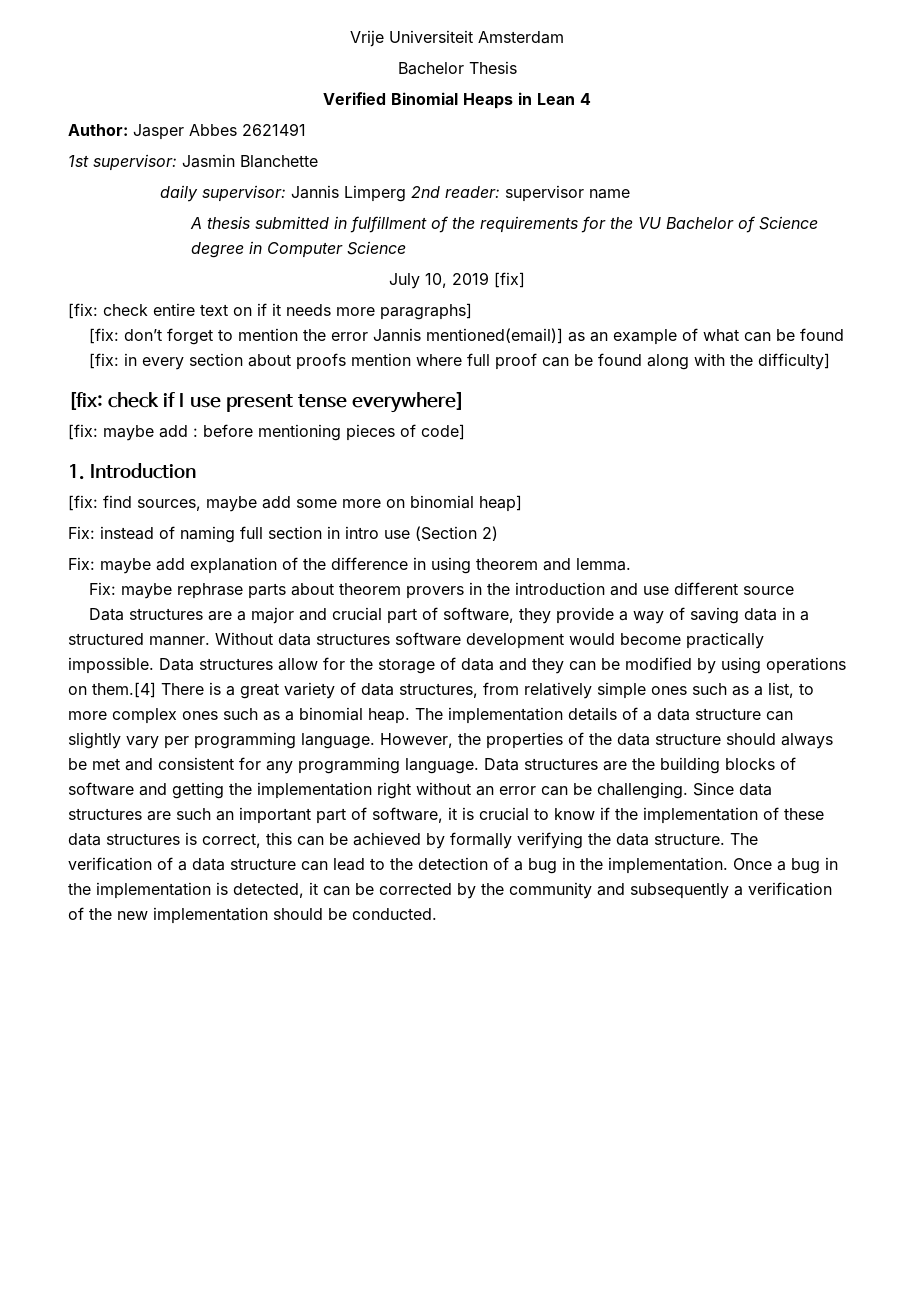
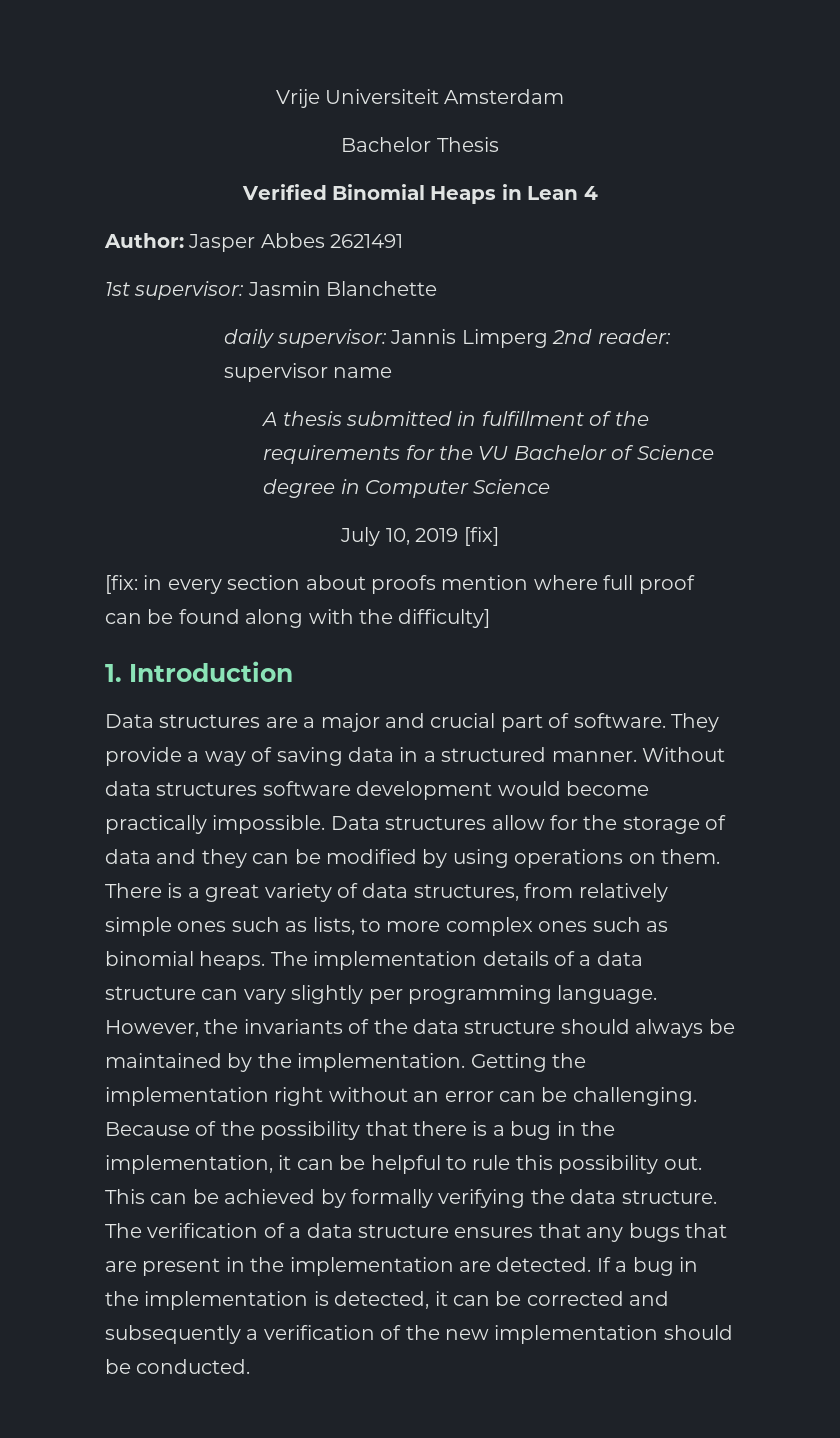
[68,303,472,320] [88,328,844,345] // [fix: check entire text on if it needs more paragraphs] // [fix: don’t forget to mention the error Jannis mentioned(email)] as an example of what can be found -> (499, 536) none
[68,391,464,413] [68,424,465,441] [68,463,197,480] [68,495,522,512] [68,526,498,543] [68,557,631,574] [88,582,794,599] [fix: check if I use present tense everywhere] // [fix: maybe add : before mentioning pieces of code] // 1. Introduction // [fix: find sources, maybe add some more on binomial heap] // Fix: instead of naming full section in intro use (Section 2) // Fix: maybe add explanation of the difference in using theorem and lemma. // Fix: maybe rephrase parts about theorem provers in the introduction and use different source -> [105,661,293,682] 1. Introduction
[442,607,551,624] software, they -> [573,713,719,732] software. They
[92,682,156,698] them.[4] -> [660,849,720,864] them.
[754,682,794,698] a list, -> [312,917,355,935] lists,
[285,707,410,724] a binomial heap. -> [105,951,266,970] binomial heaps.
[68,732,159,749] slightly vary -> [243,985,364,1004] vary slightly
[486,732,563,749] properties -> [243,1019,343,1034] invariants
[92,757,796,774] [68,782,224,799] met and consistent for any programming language. Data structures are the building blocks of software and getting -> [105,1053,547,1072] maintained by the implementation. Getting
[693,782,772,796] [68,807,824,824] [68,832,292,848] Since data structures are such an important part of software, it is crucial to know if the implementation of these data structures is correct, this -> [105,1121,615,1140] [105,1155,702,1174] [105,1189,145,1204] Because of the possibility that there is a bug in the implementation, it can be helpful to rule this possibility out. This
[301,857,772,874] can lead to the detection of a bug in the implementation. Once -> [454,1223,727,1242] [105,1257,611,1276] ensures that any bugs that are present in the implementation are detected. If
[457,882,592,899] by the community -> (624, 1298) none

